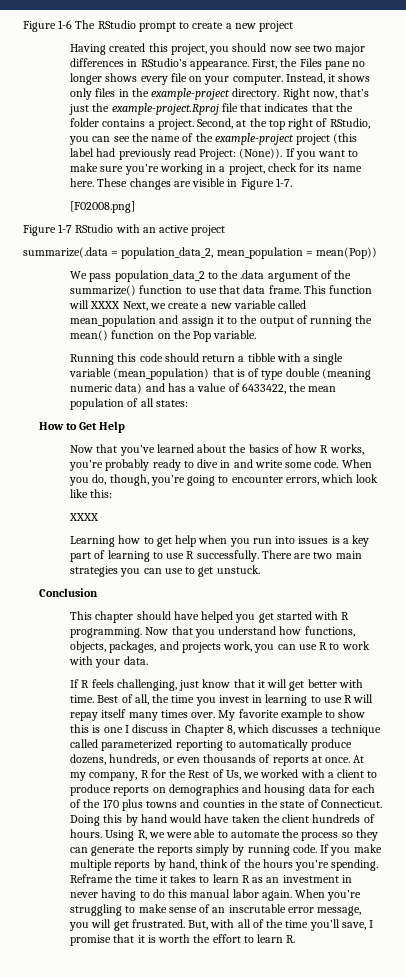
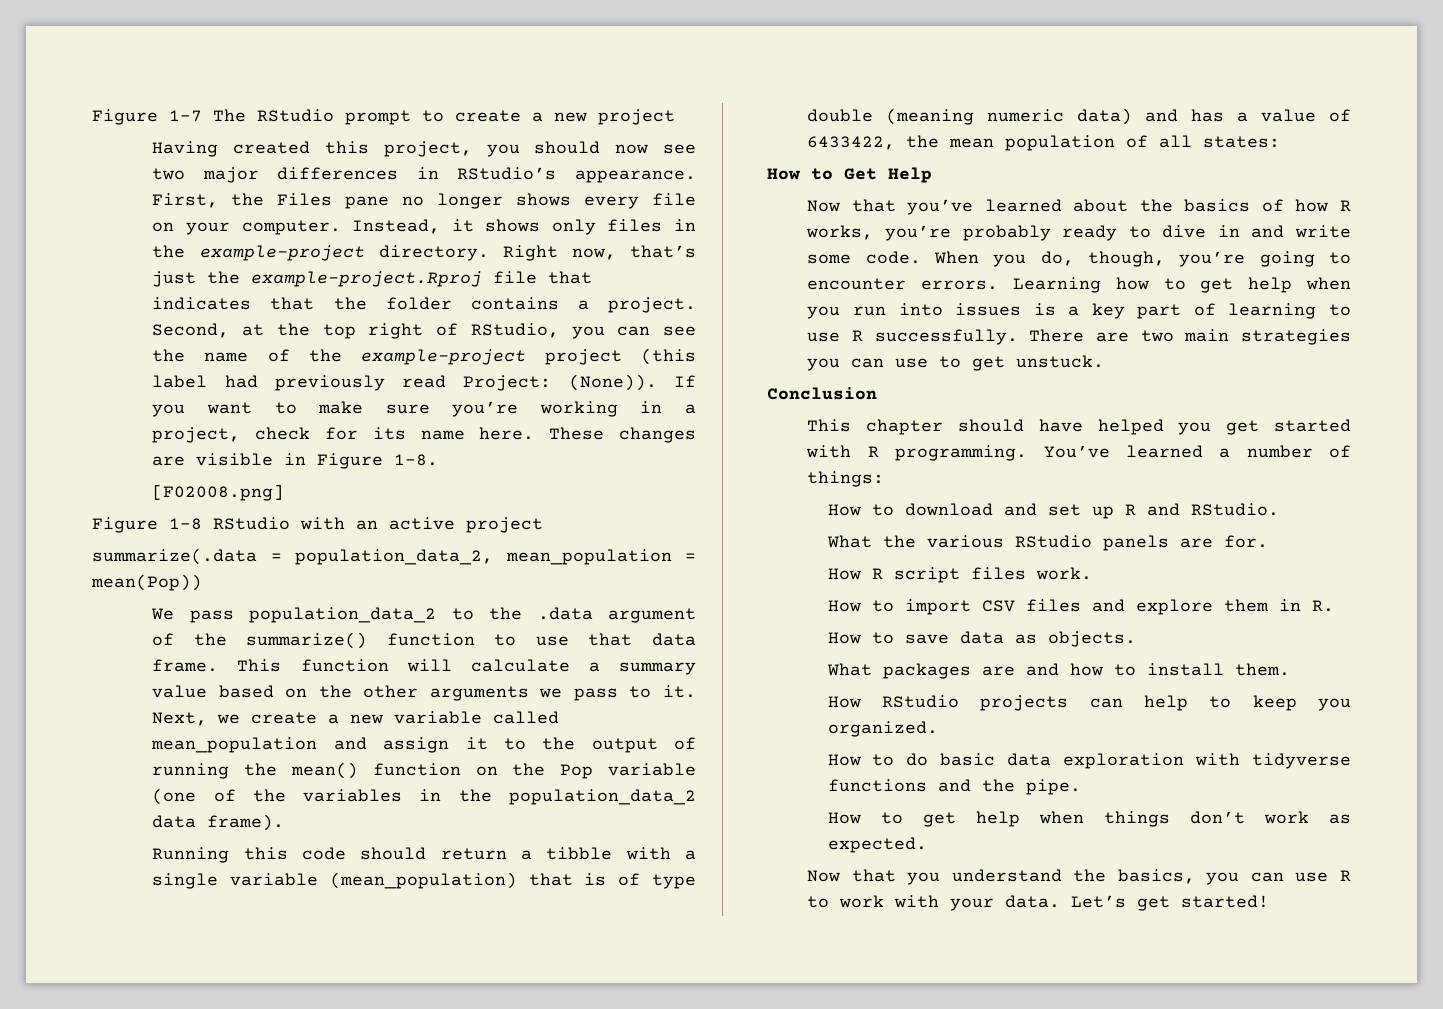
[23,20,73,32] Figure 1-6 -> [92,109,202,125] Figure 1-7
[275,178,292,187] 1-7. -> [394,454,439,466] 1-8.
[58,224,73,233] 1-7 -> [169,518,202,530] 1-8
[90,301,121,309] XXXX -> [470,659,696,675] [152,685,696,701] calculate a summary value based on the other arguments we pass to it.
[213,330,257,339] variable. -> [608,763,697,776] [152,788,696,805] [152,814,285,831] variable (one of the variables in the population_data_2 data frame).
[285,474,379,485] [70,489,113,498] [69,513,100,521] errors, which look like this: // XXXX // -> [921,280,999,290] errors.
[145,626,355,638] [70,641,253,653] Now that you understand how functions, objects, packages, and projects work, -> [1043,445,1351,458] [807,471,885,487] [827,503,1279,519] [826,535,1268,551] [827,567,1092,583] [827,599,1334,615] [827,631,1136,647] [826,663,1290,679] [827,695,1351,711] [827,721,938,737] [827,753,1351,769] [827,779,1081,795] [827,811,1351,827] [827,837,927,853] [807,869,1195,885] You’ve learned a number of things: // How to download and set up R and RStudio. // What the various RStudio panels are for. // How R script files work. // How to import CSV files and explore them in R. // How to save data as objects. // What packages are and how to install them. // How RStudio projects can help to keep you organized. // How to do basic data exploration with tidyverse functions and the pipe. // How to get help when things don’t work as expected. // Now that you understand the basics,
[70,679,363,691] [70,694,374,706] [70,709,366,721] [70,724,381,736] [70,739,353,751] [70,754,365,766] [70,769,378,781] [70,784,376,796] [70,799,382,811] [70,814,375,826] [70,829,378,841] [70,844,382,856] [70,859,379,871] [70,874,352,883] [70,889,362,901] [70,904,362,916] [69,919,374,931] [70,934,296,946] // If R feels challenging, just know that it will get better with time. Best of all, the time you invest in learning to use R will repay itself many times over. My favorite example to show this is one I discuss in Chapter 8, which discusses a technique called parameterized reporting to automatically produce dozens, hundreds, or even thousands of reports at once. At my company, R for the Rest of Us, we worked with a client to produce reports on demographics and housing data for each of the 170 plus towns and counties in the state of Connecticut. Doing this by hand would have taken the client hundreds of hours. Using R, we were able to automate the process so they can generate the reports simply by running code. If you make multiple reports by hand, think of the hours you’re spending. Reframe the time it takes to learn R as an investment in never having to do this manual labor again. When you’re struggling to make sense of an inscrutable error message, you will get frustrated. But, with all of the time you’ll save, I promise that it is worth the effort to learn R. -> [1071,895,1270,911] Let’s get started!

